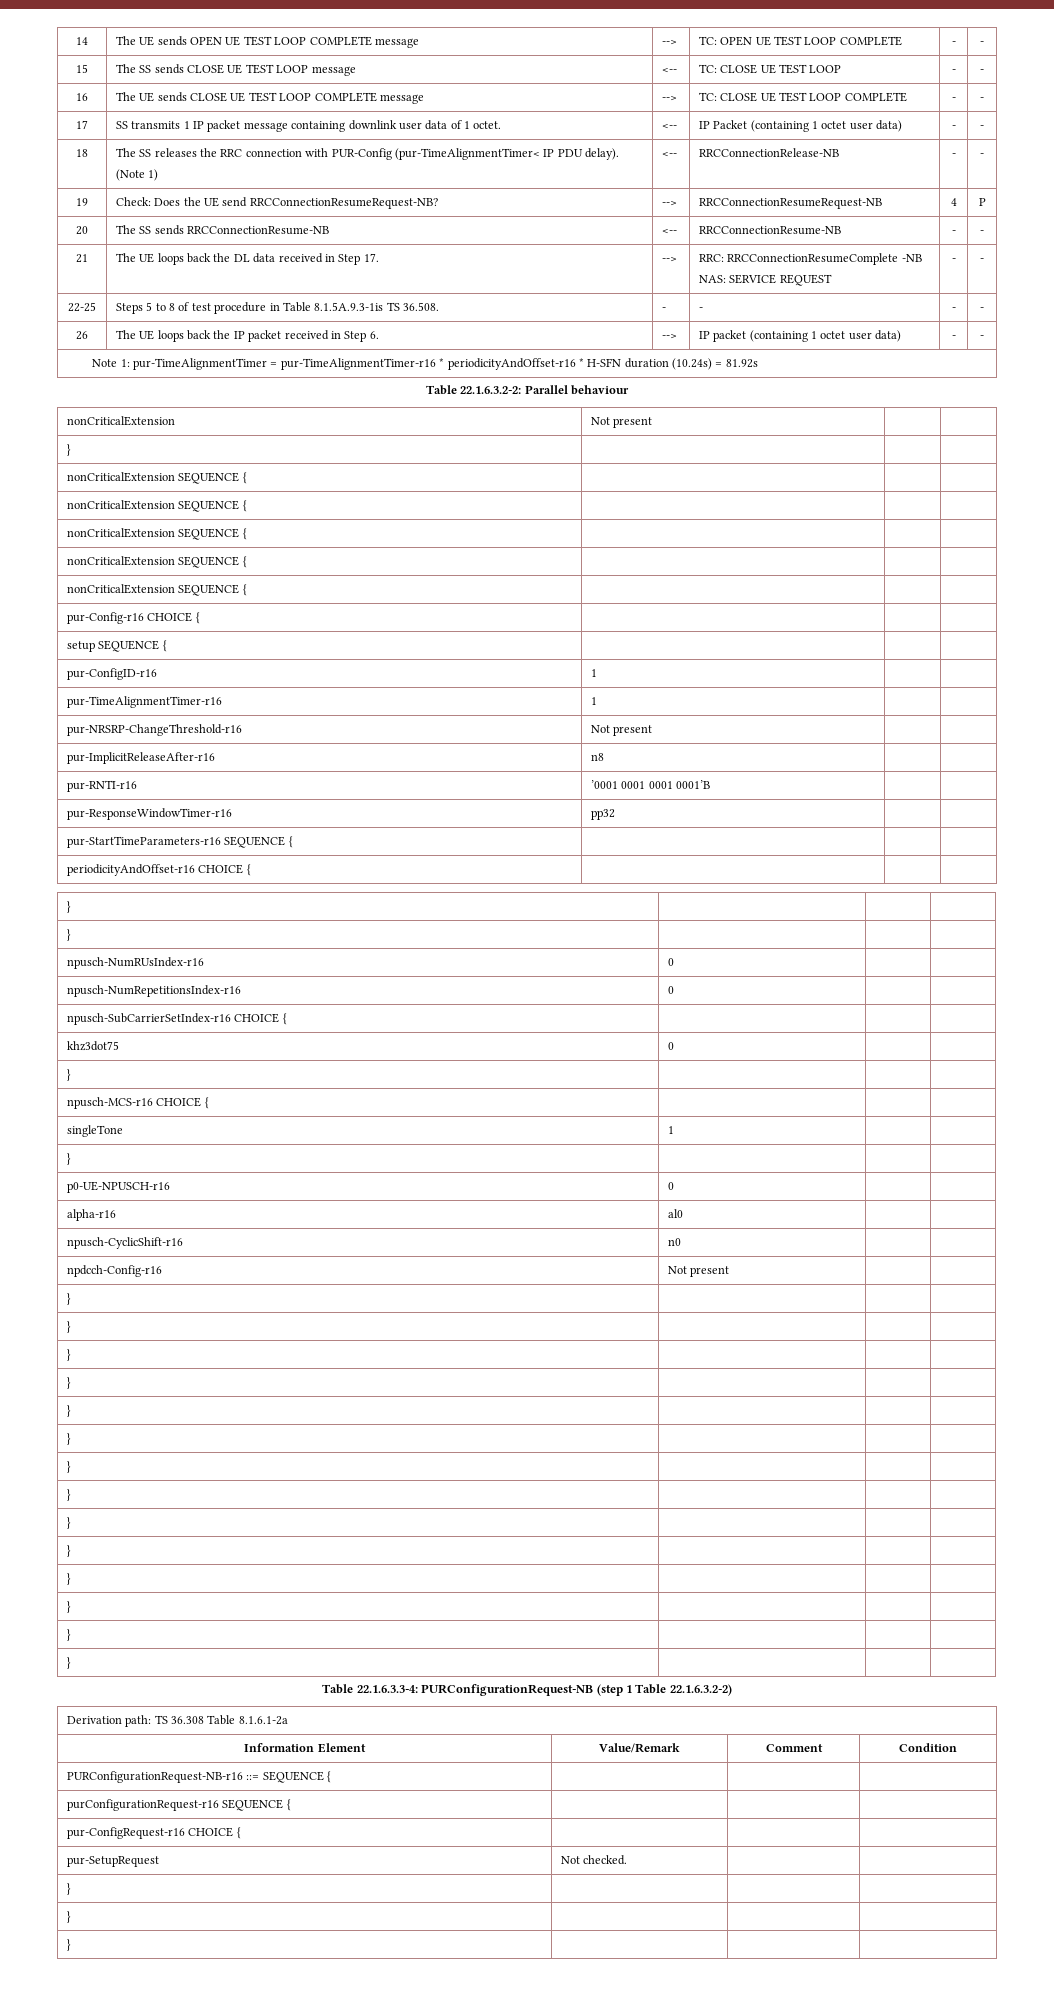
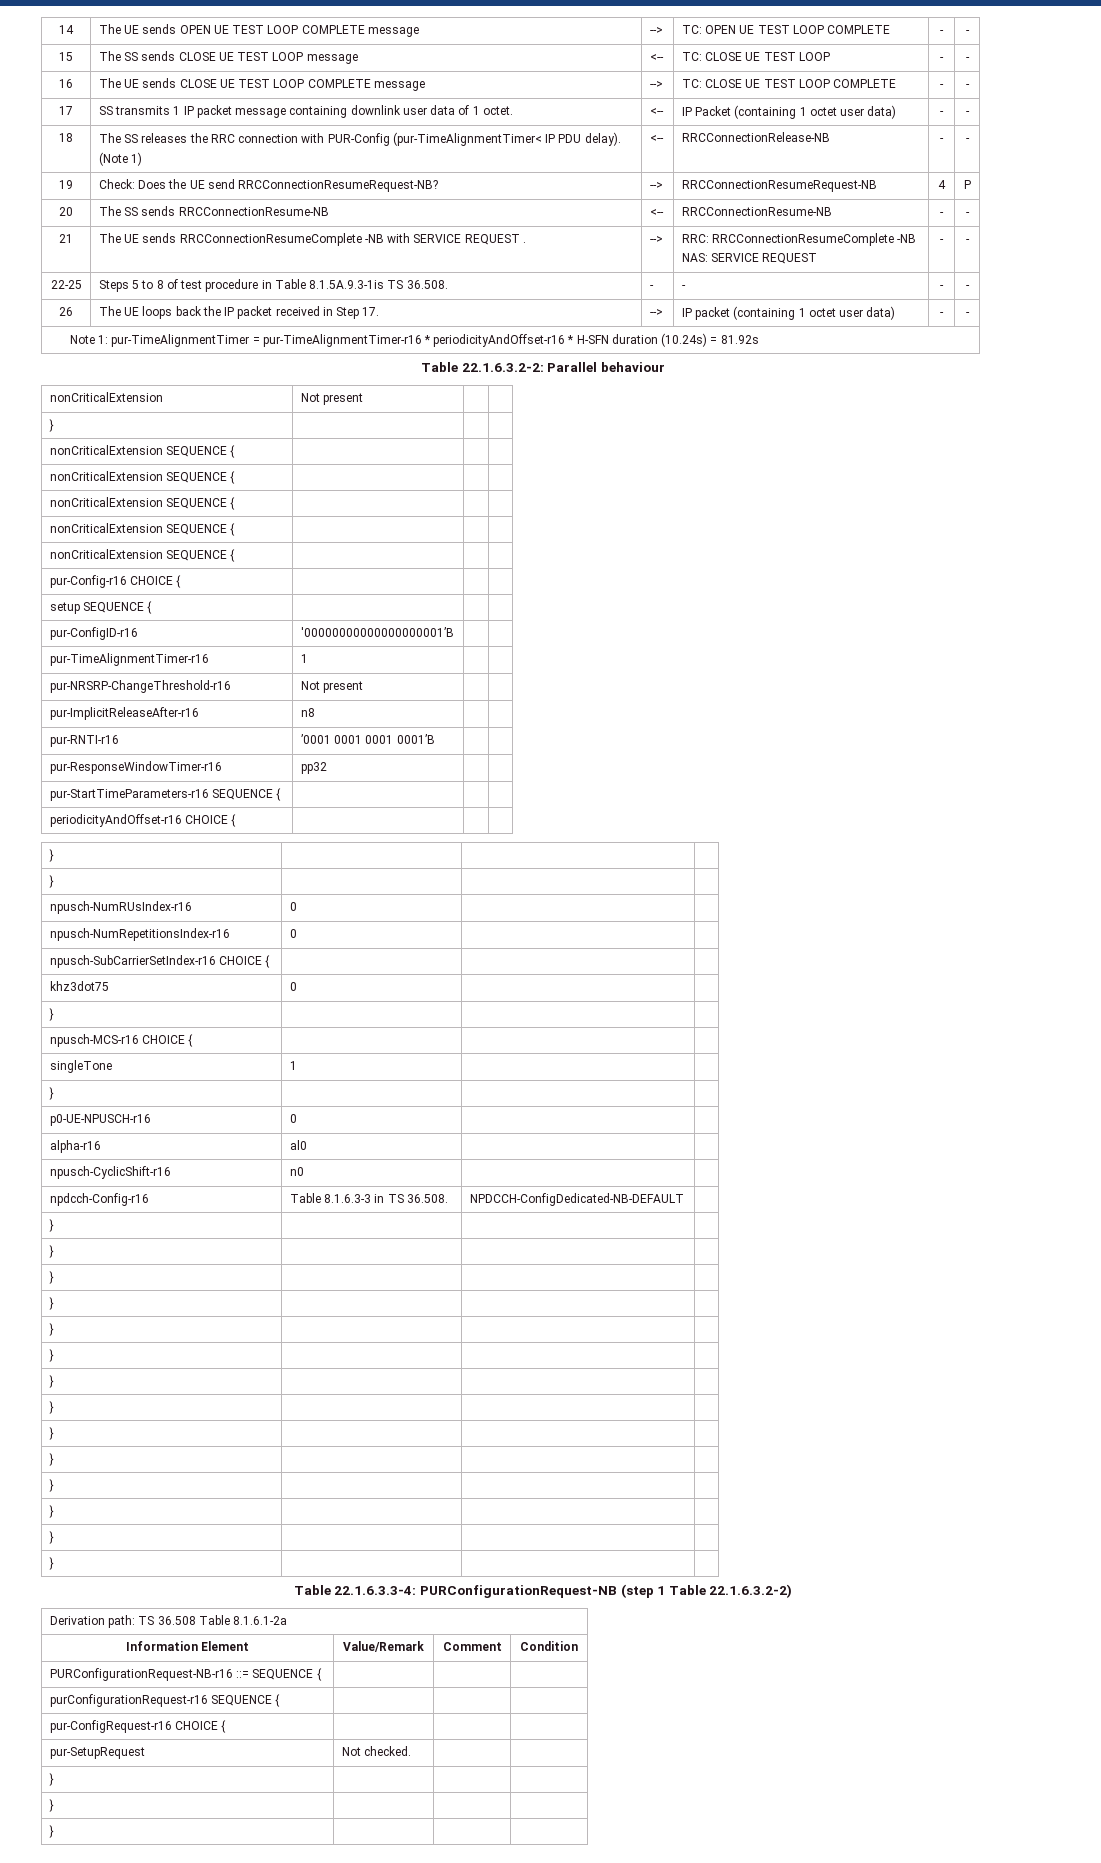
[157,253,379,265] loops back the DL data received in Step 17. -> [142,233,526,246] sends RRCConnectionResumeComplete -NB with SERVICE REQUEST .
[369,331,379,339] 6. -> [362,307,380,316] 17.
[590,669,597,677] 1 -> [300,627,454,637] '00000000000000000001’B
[667,1266,730,1277] Not present | -> [289,1193,448,1203] [469,1193,684,1206] Table 8.1.6.3-3 in TS 36.508. | NPDCCH-ConfigDedicated-NB-DEFAULT
[171,1716,205,1724] 36.308 -> [157,1616,196,1625] 36.508

